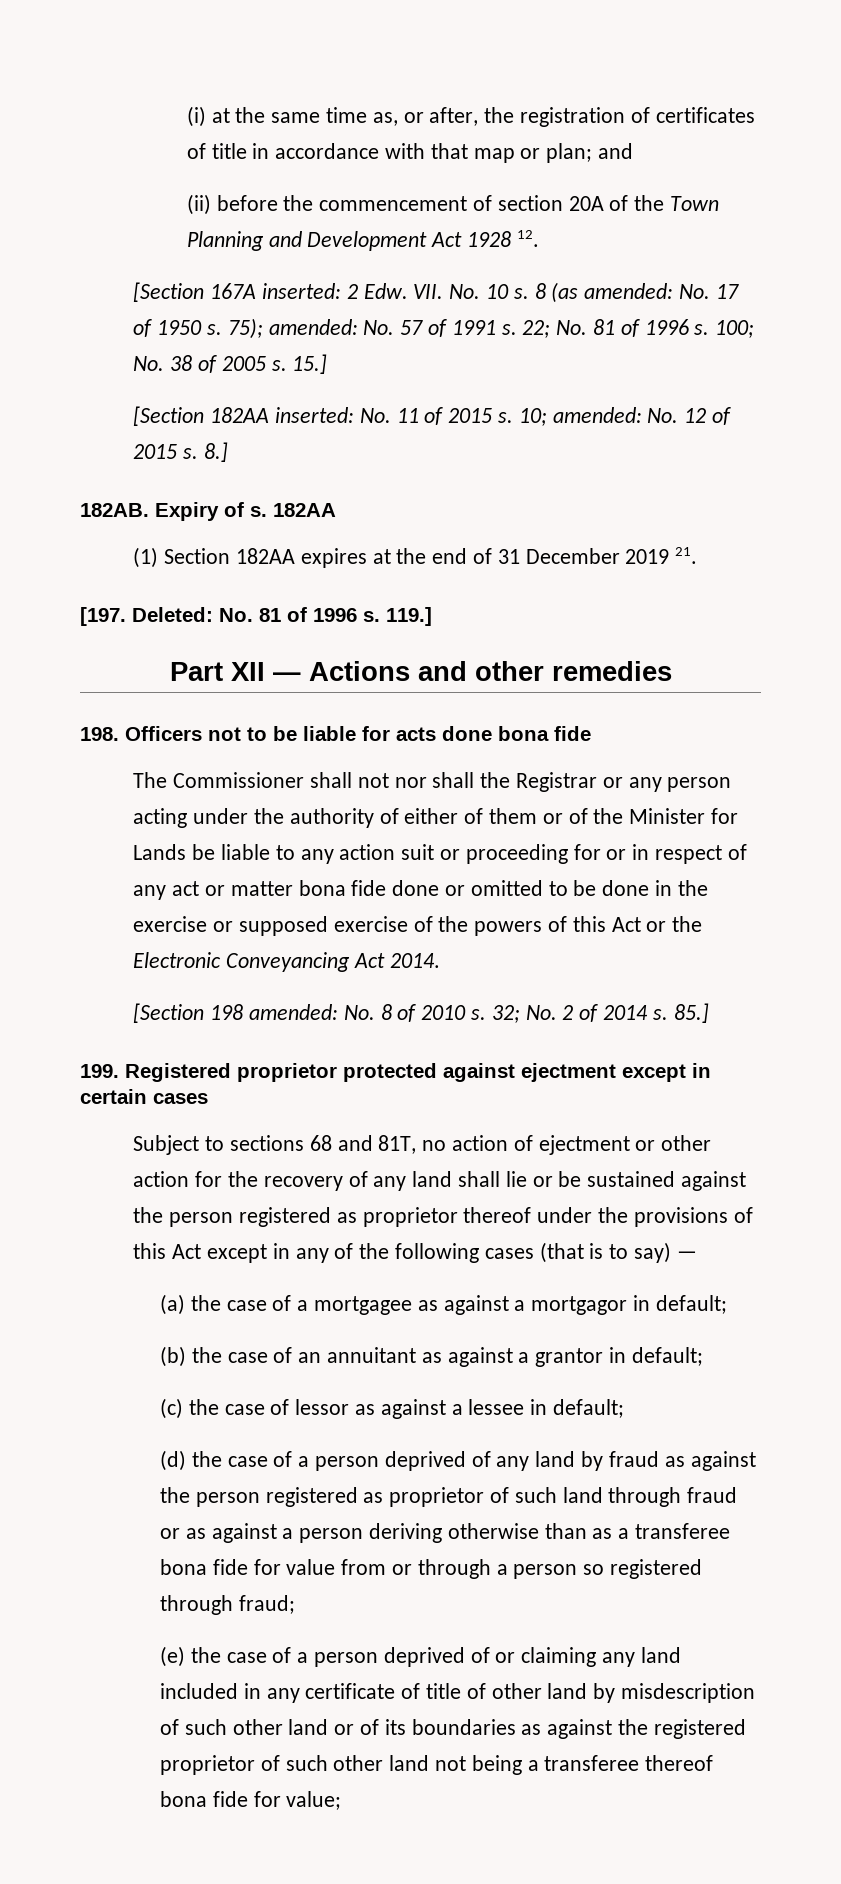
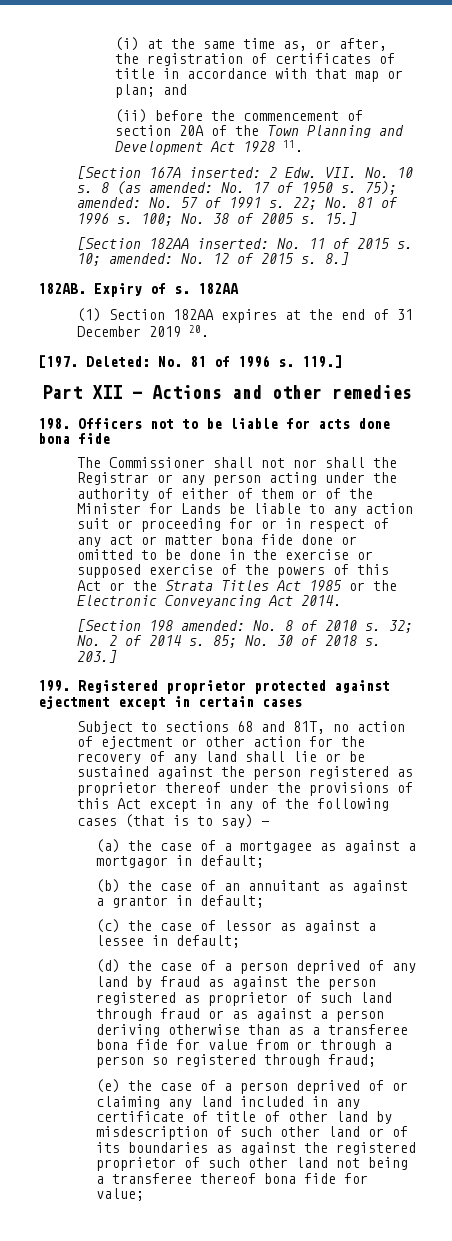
[516,230,539,247] 12. -> [283,140,304,152] 11.
[675,547,698,564] 21. -> [188,325,209,337] 20.
(703, 924) none -> [164,580,397,592] Strata Titles Act 1985 or the
[673,1003,709,1023] 85.] -> [212,635,381,648] [76,650,117,663] 85; No. 30 of 2018 s. 203.]

